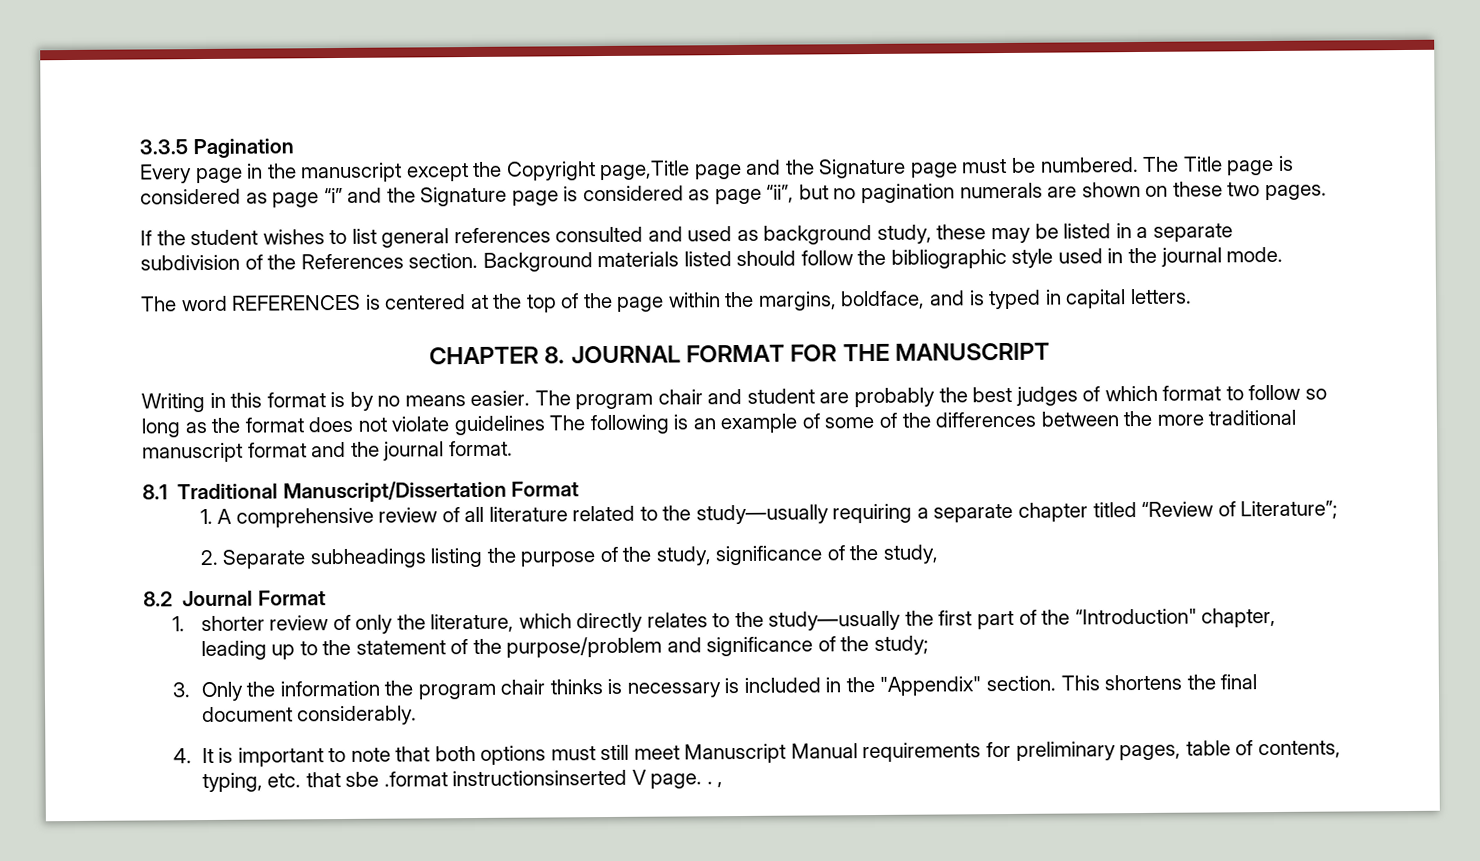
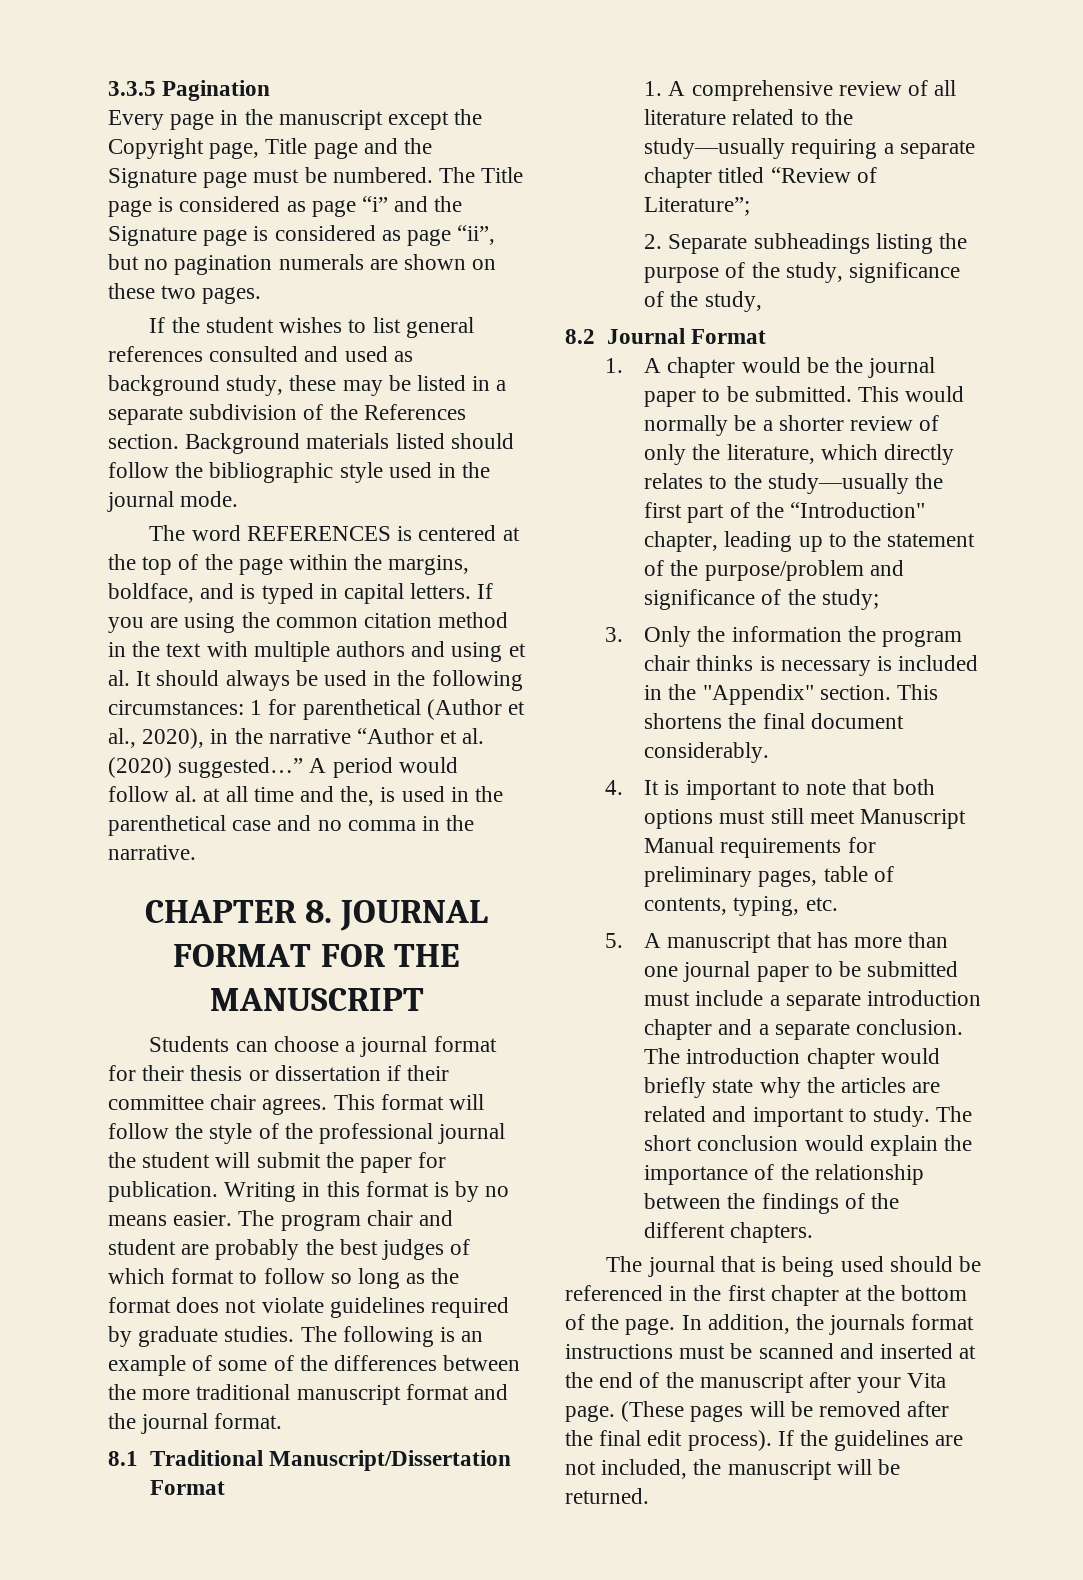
[599,160,691,181] page,Title -> [209,138,308,159] page, Title
(1192, 296) none -> [477,583,494,599] [108,612,509,633] [108,641,526,662] [108,670,523,691] [108,699,526,720] [108,728,485,749] [108,757,458,778] [108,786,504,806] [108,815,475,836] [108,845,196,860] If you are using the common citation method in the text with multiple authors and using et al. It should always be used in the following circumstances: 1 for parenthetical (Author et al., 2020), in the narrative “Author et al. (2020) suggested…” A period would follow al. at all time and the, is used in the parenthetical case and no comma in the narrative.
(1051, 351) none -> [149,1036,497,1057] [108,1065,450,1081] [108,1094,485,1115] [108,1123,506,1144] [108,1152,447,1173] [108,1181,218,1202] Students can choose a journal format for their thesis or dissertation if their committee chair agrees. This format will follow the style of the professional journal the student will submit the paper for publication.
(546, 425) none -> [431,1297,510,1318] [108,1326,295,1347] required by graduate studies.
(185, 624) none -> [644,357,936,378] [644,386,965,407] [644,415,773,436] A chapter would be the journal paper to be submitted. This would normally be a
[305,769,724,789] that sbe .format instructionsinserted V page. . , -> [604,932,949,953] [644,961,959,982] [644,990,982,1011] [644,1019,964,1040] [644,1048,940,1069] [644,1077,941,1098] [644,1106,973,1127] [644,1135,973,1156] [644,1164,924,1185] [644,1193,900,1214] [644,1222,814,1243] [606,1256,981,1277] [565,1285,968,1306] [565,1314,975,1335] [565,1343,977,1359] [565,1372,947,1393] [565,1401,950,1422] [565,1430,964,1451] [565,1459,901,1480] [565,1488,649,1504] // 5. A manuscript that has more than one journal paper to be submitted must include a separate introduction chapter and a separate conclusion. The introduction chapter would briefly state why the articles are related and important to study. The short conclusion would explain the importance of the relationship between the findings of the different chapters. // The journal that is being used should be referenced in the first chapter at the bottom of the page. In addition, the journals format instructions must be scanned and inserted at the end of the manuscript after your Vita page. (These pages will be removed after the final edit process). If the guidelines are not included, the manuscript will be returned.

